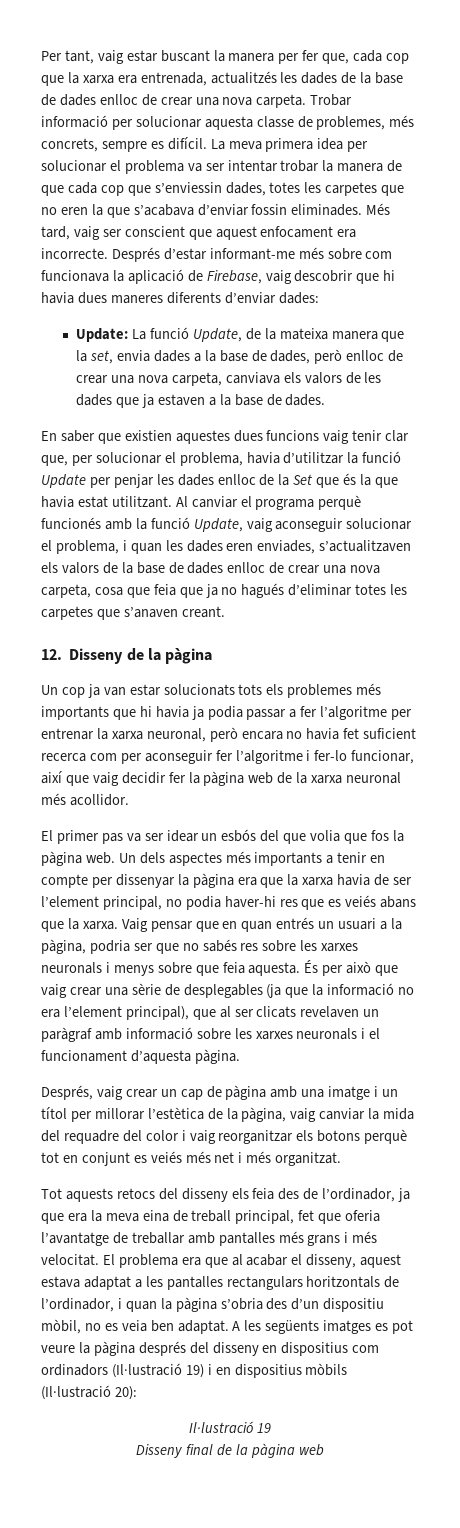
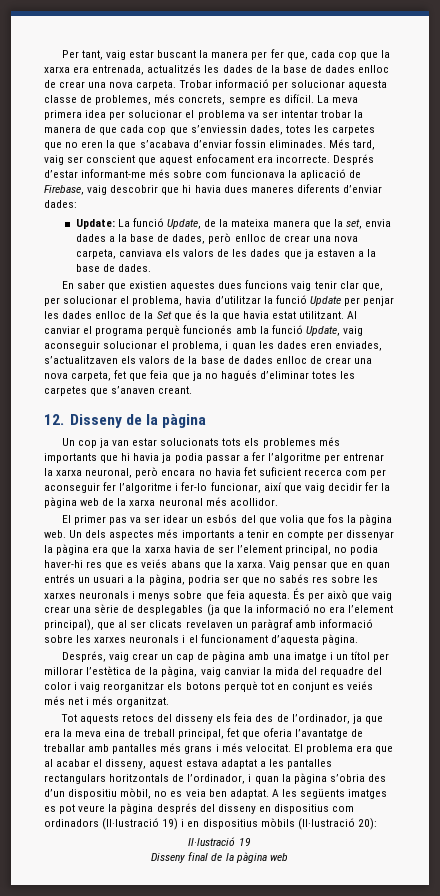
[94,587,123,596] cosa -> [114,370,127,379] fet

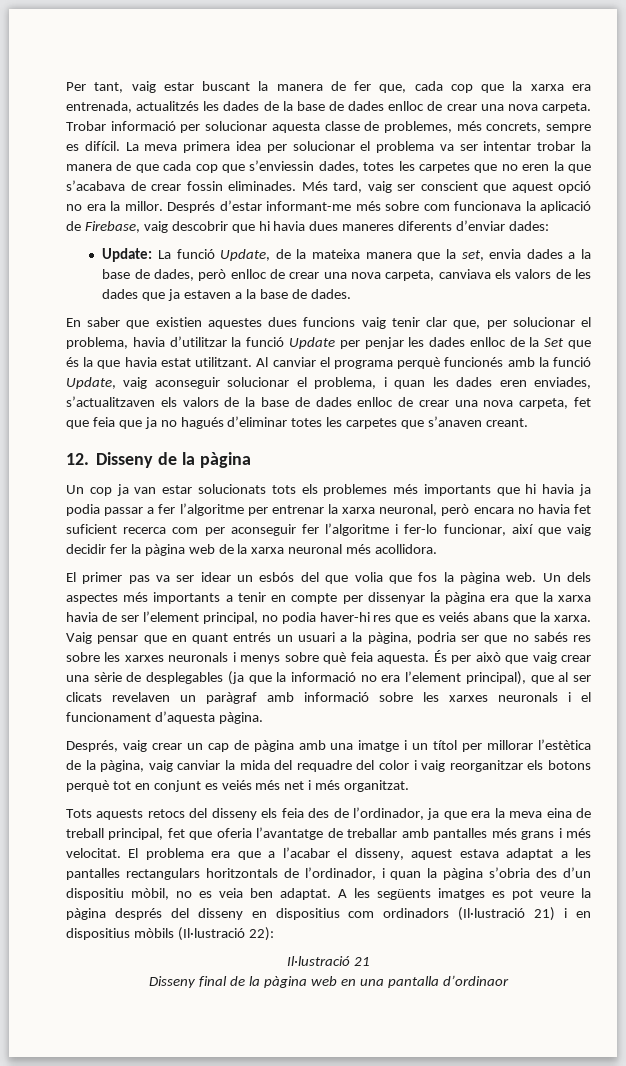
[251,51,268,60] per -> [330,81,346,91] de
[192,140,232,148] d’enviar -> [130,181,181,191] de crear
[195,154,330,163] enfocament era incorrecte. -> [558,181,591,193] [66,201,163,211] opció no era la millor.
[229,498,278,506] acollidor. -> [375,544,438,554] acollidora.
[366,562,391,570] quan -> [192,633,228,644] quant
[205,593,224,601] que -> [323,652,347,664] què
[60,714,77,722] Tot -> [66,809,92,818] Tots
[44,759,91,767] al acabar -> [268,847,330,858] a l’acabar
[162,818,179,830] 19) -> [534,907,556,921] 21)
[357,818,377,830] 20): -> [248,927,274,941] 22):
[238,838,251,846] 19 -> [353,957,370,966] 21
(288, 857) none -> [340,975,509,988] en una pantalla d’ordinaor

